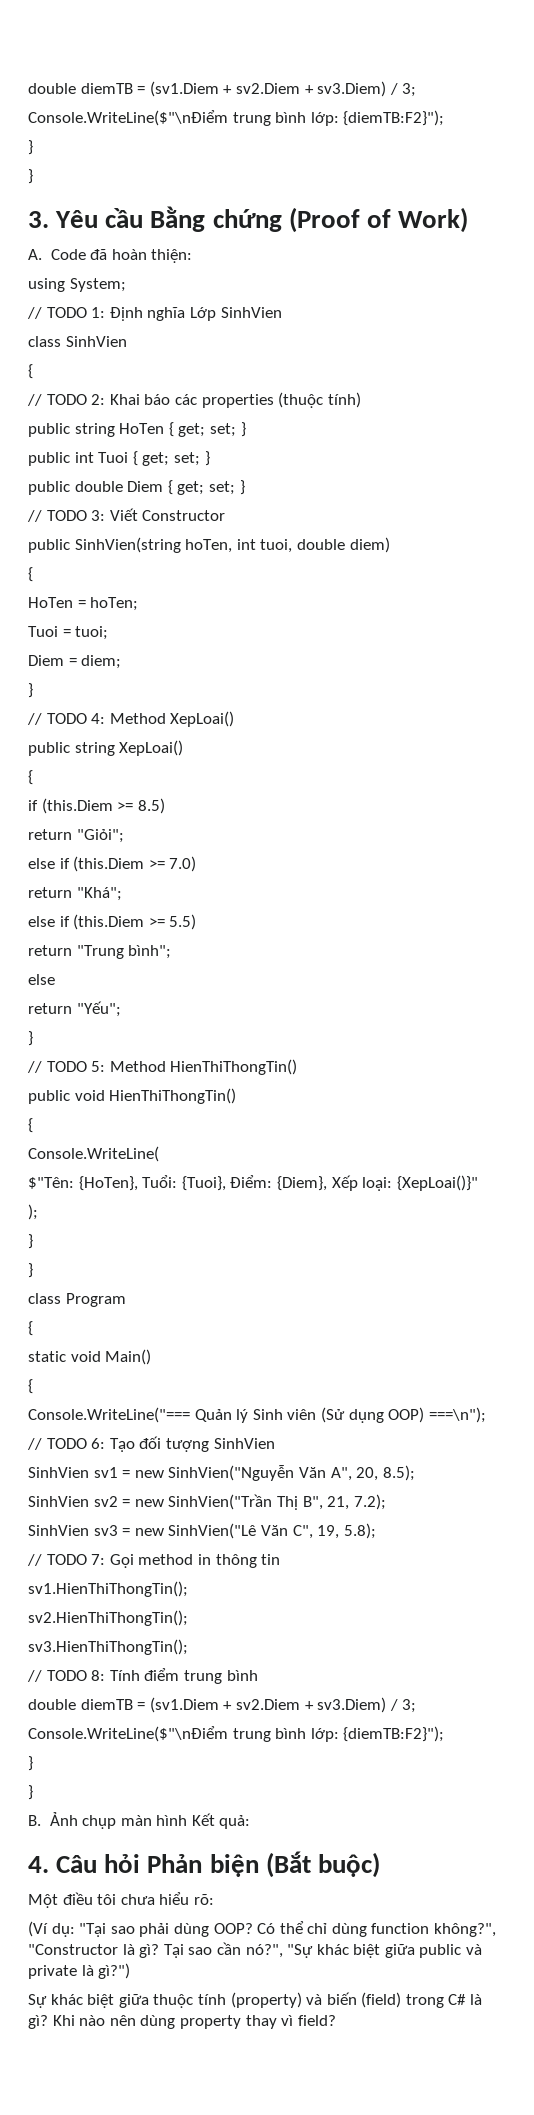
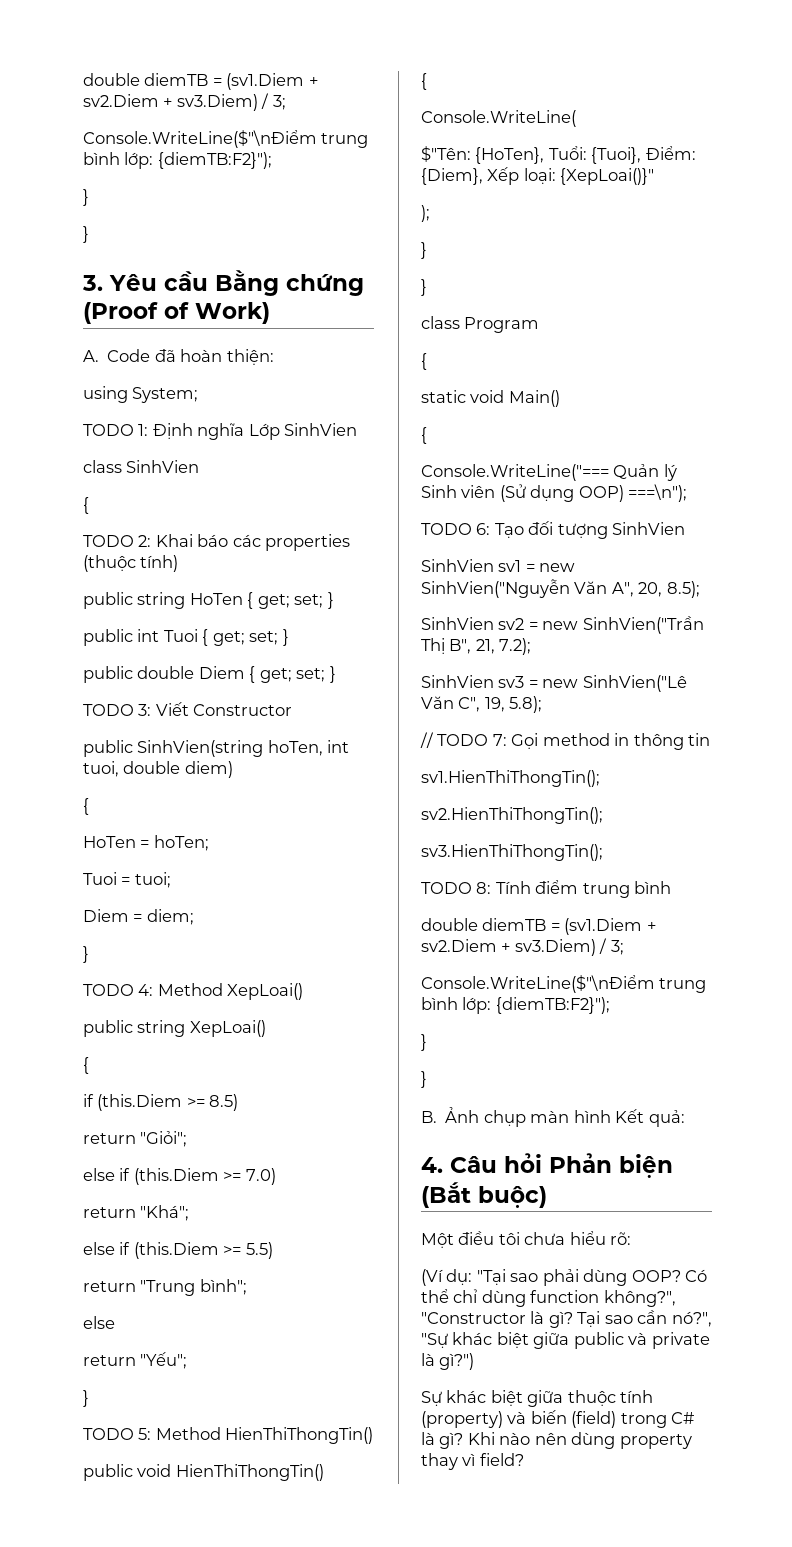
[27,307,42,319] // -> (199, 395) none
[27,394,42,406] // -> (89, 505) none
[27,510,42,522] // -> (336, 674) none
[27,713,42,725] // -> (89, 954) none
[27,1061,42,1073] // -> (89, 1398) none
[27,1438,42,1450] // -> (688, 493) none
[27,1670,42,1682] // -> (603, 852) none

